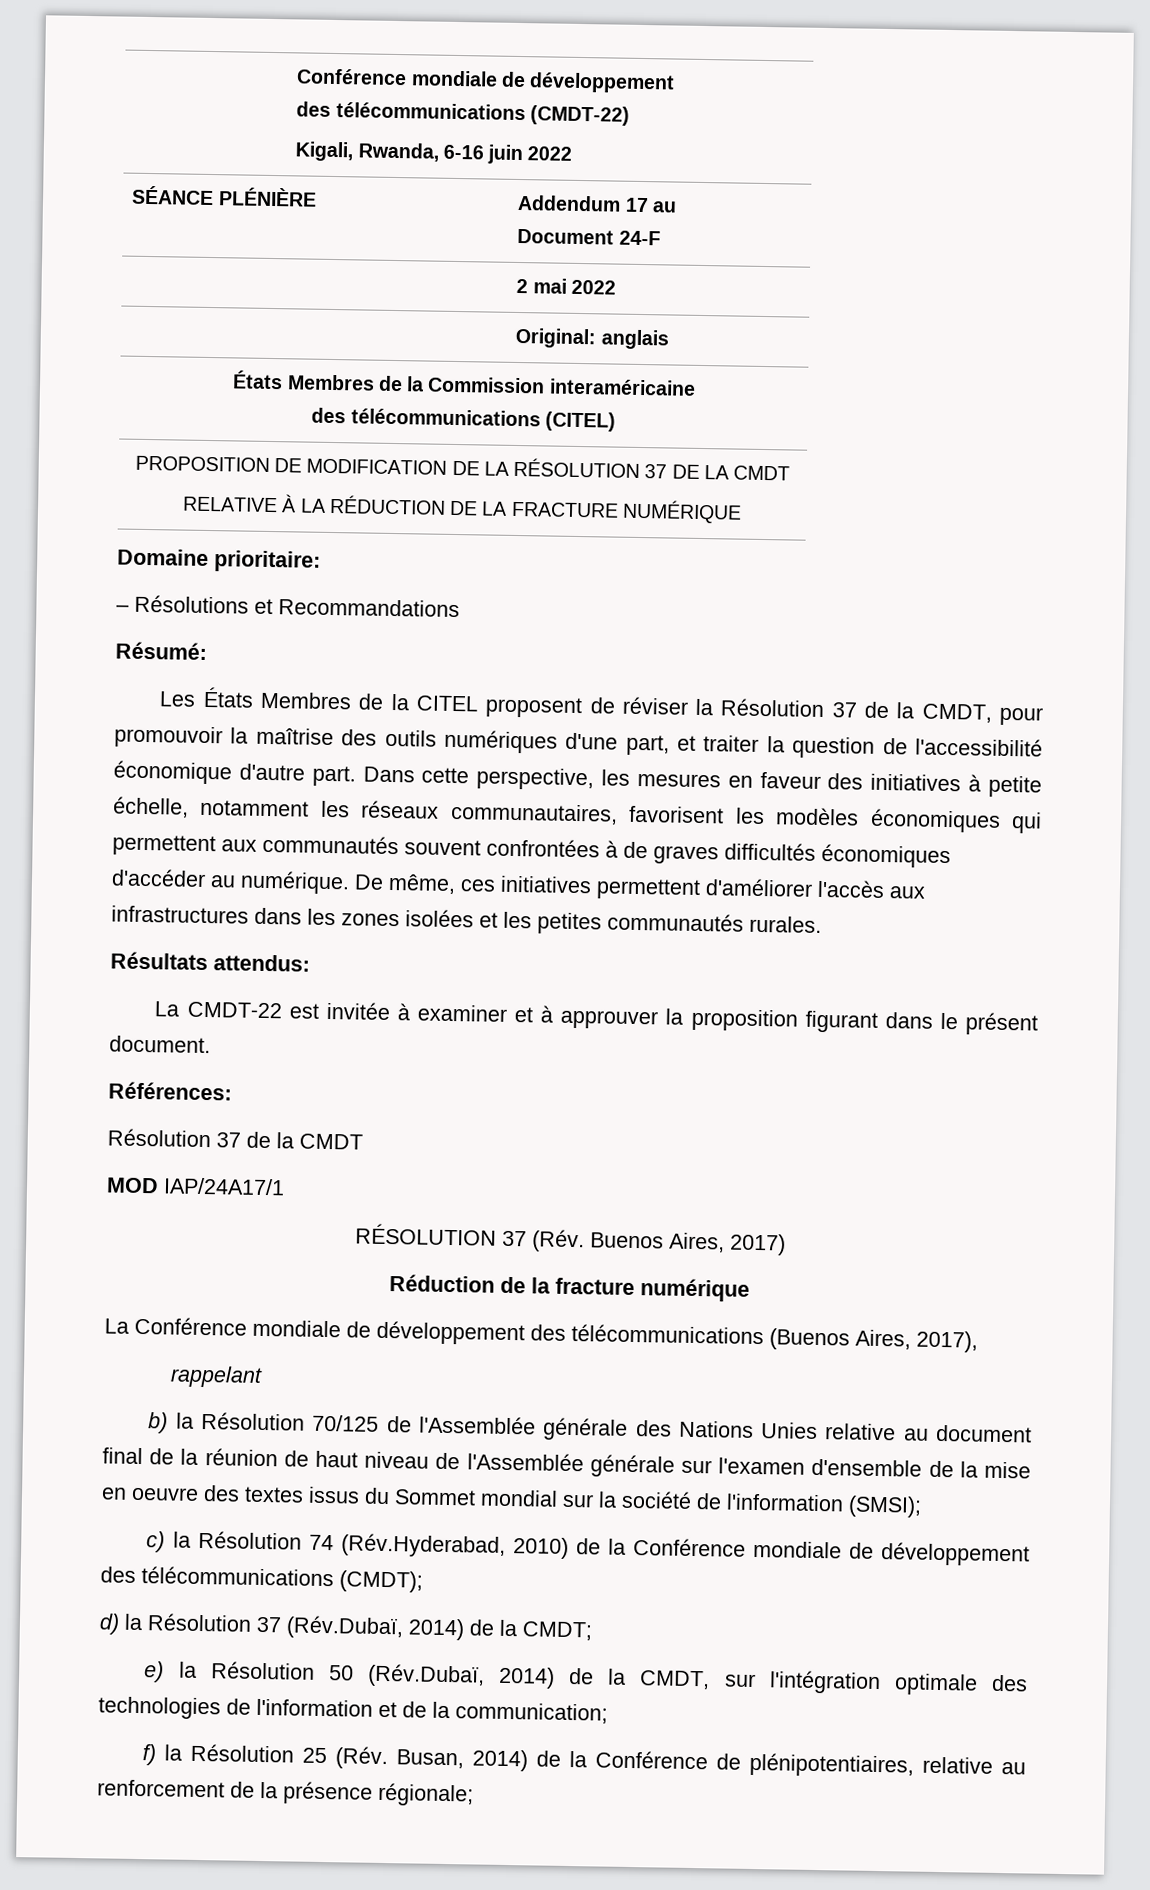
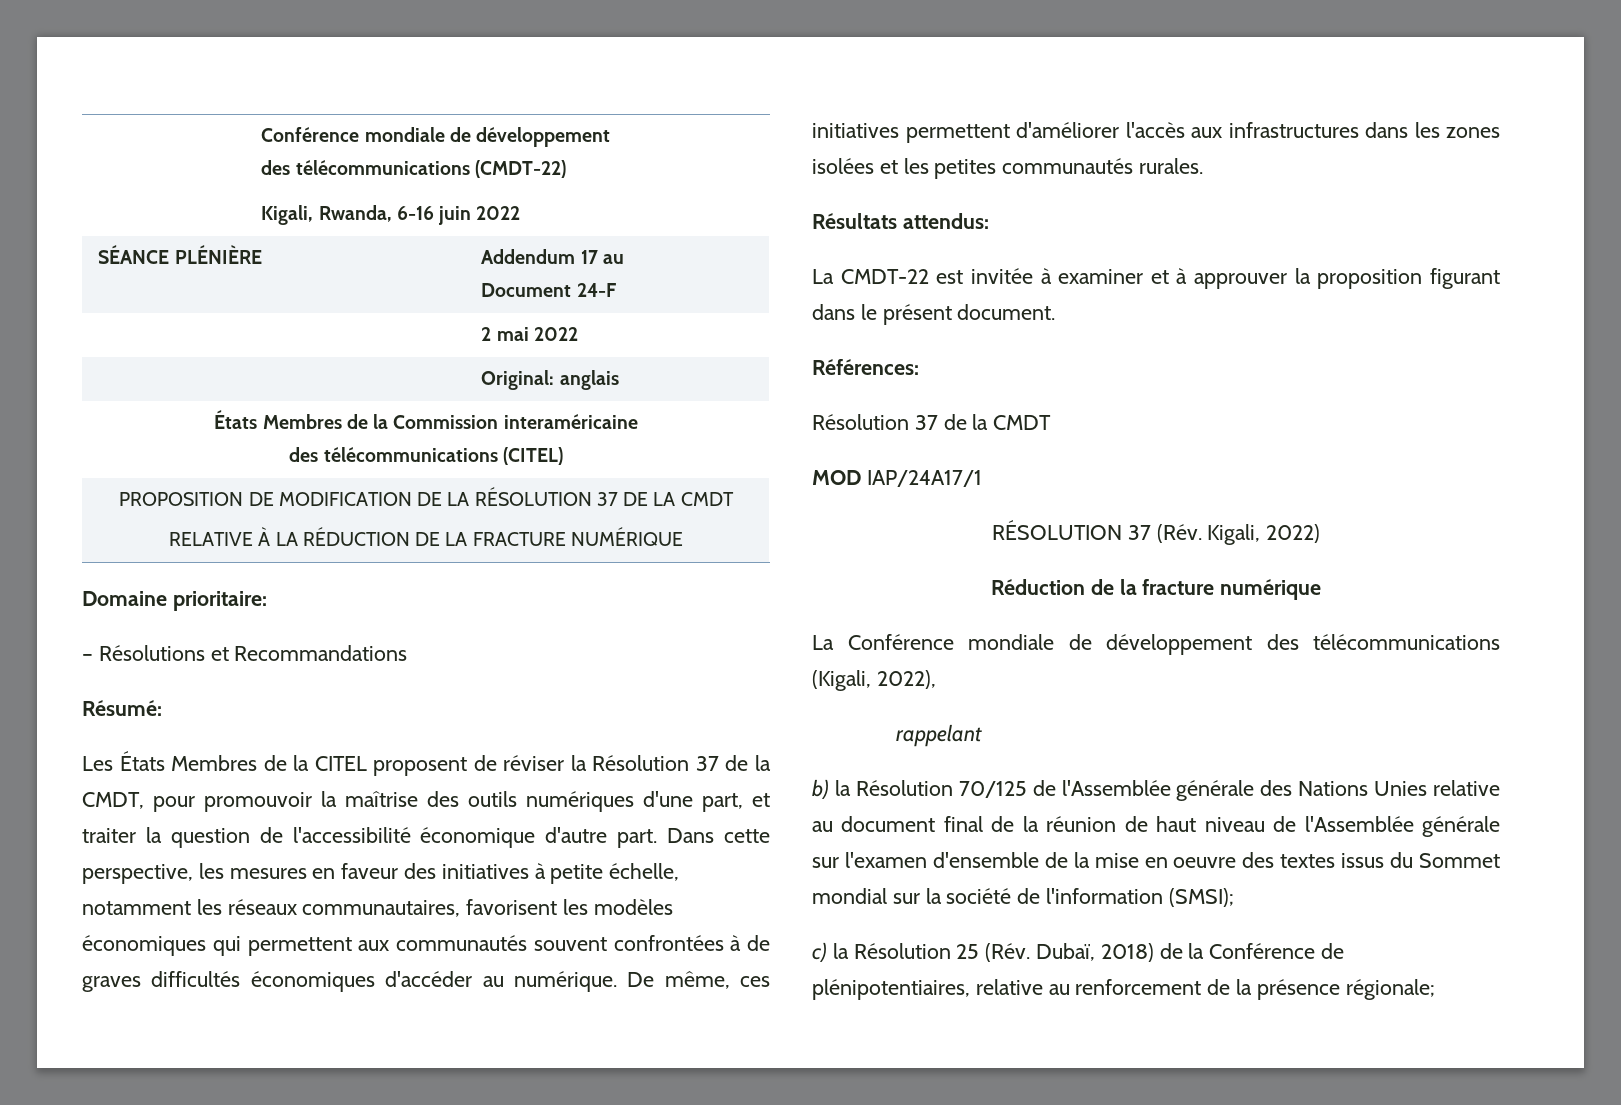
[590,1232,786,1256] Buenos Aires, 2017) -> [1207,524,1321,545] Kigali, 2022)
[769,1328,978,1353] (Buenos Aires, 2017), -> [812,670,936,691] (Kigali, 2022),
[308,1533,1030,1567] [100,1566,423,1593] [99,1613,593,1641] [143,1661,1028,1696] [98,1696,608,1724] [142,1743,529,1772] 74 (Rév.Hyderabad, 2010) de la Conférence mondiale de développement des télécommunications (CMDT); // d) la Résolution 37 (Rév.Dubaï, 2014) de la CMDT; // e) la Résolution 50 (Rév.Dubaï, 2014) de la CMDT, sur l'intégration optimale des technologies de l'information et de la communication; // f) la Résolution 25 (Rév. Busan, 2014) -> [956,943,1154,962] 25 (Rév. Dubaï, 2018)

